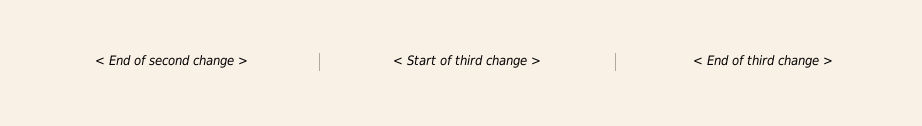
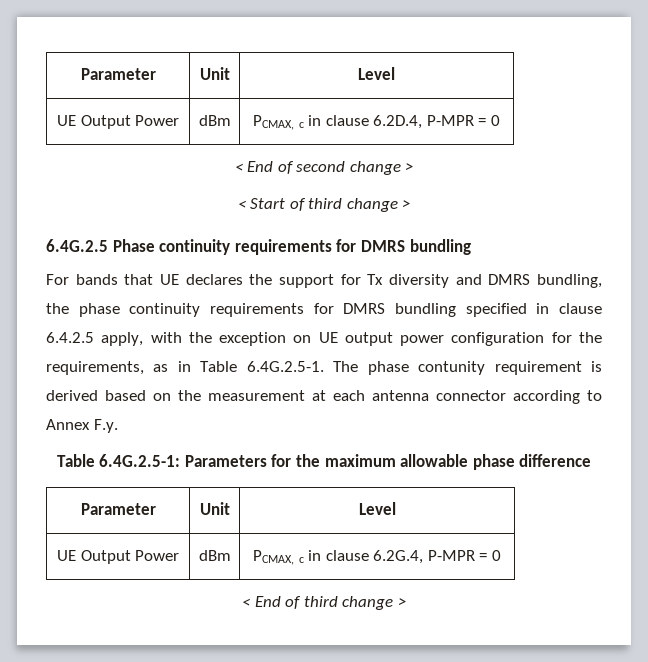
(94, 61) none -> [80,68,156,80] [199,67,230,80] [358,67,395,80] [56,115,180,129] [198,115,231,126] [252,115,501,130] Parameter | Unit | Level // UE Output Power | dBm | PCMAX, c in clause 6.2D.4, P-MPR = 0 //
(541, 61) none -> [46,239,471,255] [46,274,602,288] [46,303,603,317] [46,332,602,346] [46,361,602,375] [46,390,602,404] [46,419,118,433] [56,454,592,470] [80,503,156,515] [199,502,230,515] [358,502,396,515] [56,550,180,564] [198,550,231,561] [252,550,502,565] // 6.4G.2.5 Phase continuity requirements for DMRS bundling // For bands that UE declares the support for Tx diversity and DMRS bundling, the phase continuity requirements for DMRS bundling specified in clause 6.4.2.5 apply, with the exception on UE output power configuration for the requirements, as in Table 6.4G.2.5-1. The phase contunity requirement is derived based on the measurement at each antenna connector according to Annex F.y. // Table 6.4G.2.5-1: Parameters for the maximum allowable phase difference // Parameter | Unit | Level // UE Output Power | dBm | PCMAX, c in clause 6.2G.4, P-MPR = 0

